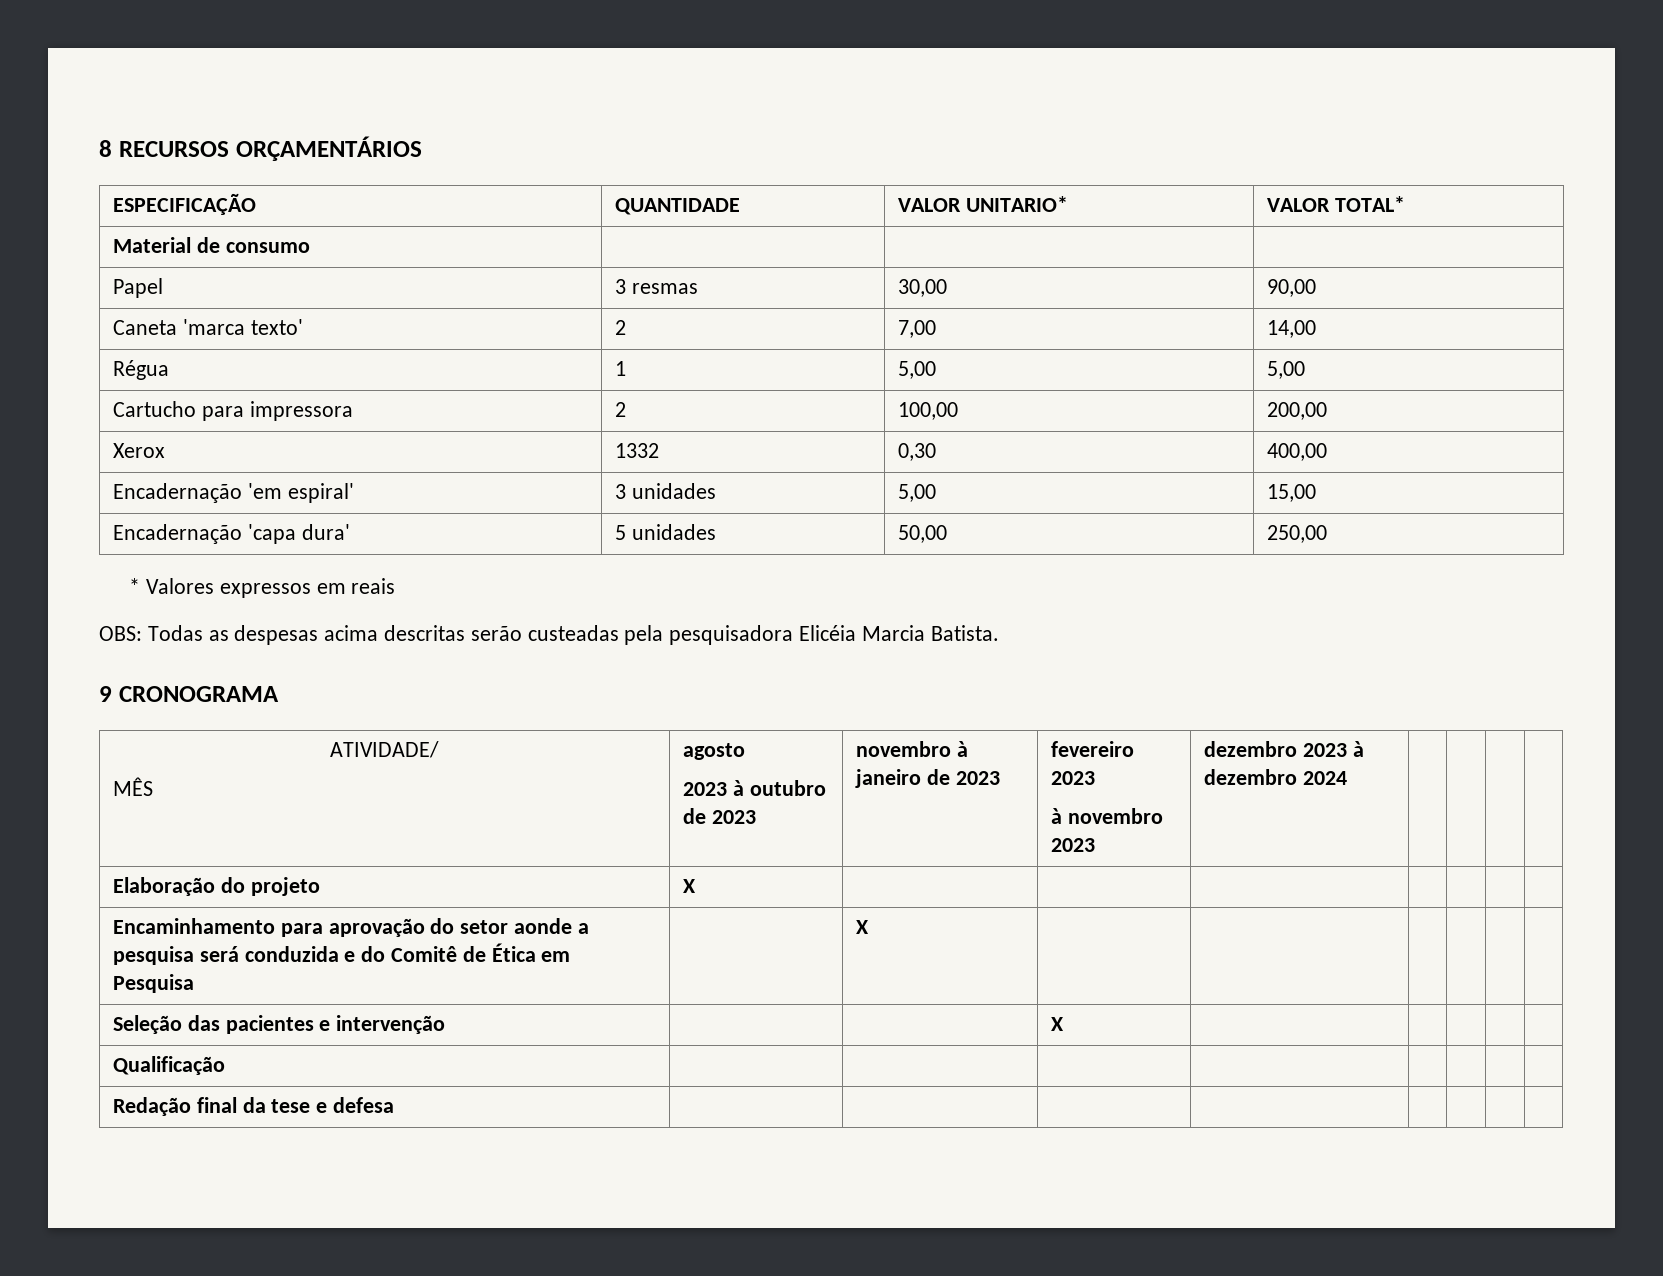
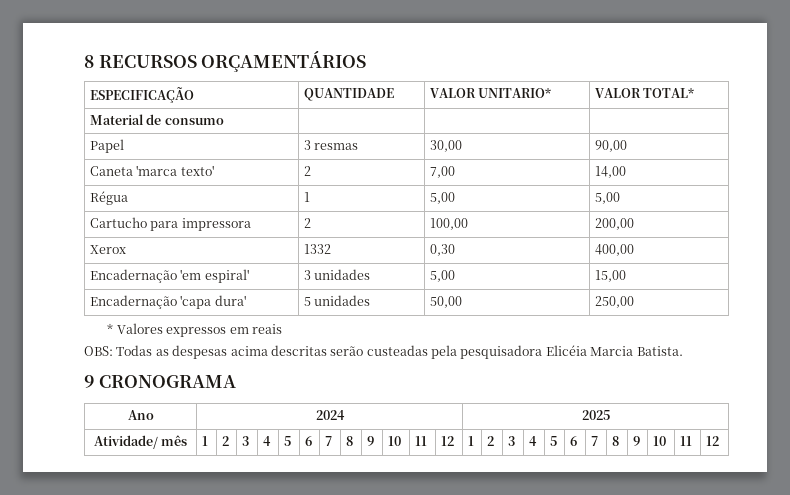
[330,741,439,758] [112,777,153,796] [682,743,745,760] [682,780,826,796] [682,808,756,824] [855,741,968,757] [854,769,1000,788] [1050,741,1134,757] [1050,771,1095,785] [1050,808,1163,824] [1050,838,1095,852] [1203,741,1364,757] [1203,769,1347,785] [112,877,320,896] [682,879,696,893] [112,918,589,937] [112,943,571,965] [112,974,194,993] [855,920,869,934] [112,1015,446,1034] [1050,1017,1064,1031] [112,1056,225,1075] [112,1097,394,1116] ATIVIDADE/ // MÊS | agosto // 2023 à outubro de 2023 | novembro à janeiro de 2023 | fevereiro 2023 // à novembro 2023 | dezembro 2023 à dezembro 2024 | | | | // Elaboração do projeto | X | | | | | | | // Encaminhamento para aprovação do setor aonde a pesquisa será conduzida e do Comitê de Ética em Pesquisa | | X | | | | | | // Seleção das pacientes e intervenção | | | X | | | | | // Qualificação | | | | | | | | // Redação final da tese e defesa | | | | | | | | -> [127,410,154,420] [315,410,345,420] [581,410,610,420] [93,435,188,449] [201,436,208,446] [221,436,229,446] [241,436,249,446] [262,436,271,446] [283,436,291,446] [304,436,312,446] [324,436,332,446] [345,436,353,446] [366,436,374,446] [387,436,401,446] [414,436,427,446] [440,436,454,446] [467,436,474,446] [486,436,494,446] [507,436,515,446] [528,436,537,446] [549,436,557,446] [569,436,577,446] [590,436,598,446] [611,436,619,446] [632,436,640,446] [652,436,666,446] [679,436,692,446] [705,436,719,446] Ano | 2024 | 2025 // Atividade/ mês | 1 | 2 | 3 | 4 | 5 | 6 | 7 | 8 | 9 | 10 | 11 | 12 | 1 | 2 | 3 | 4 | 5 | 6 | 7 | 8 | 9 | 10 | 11 | 12

